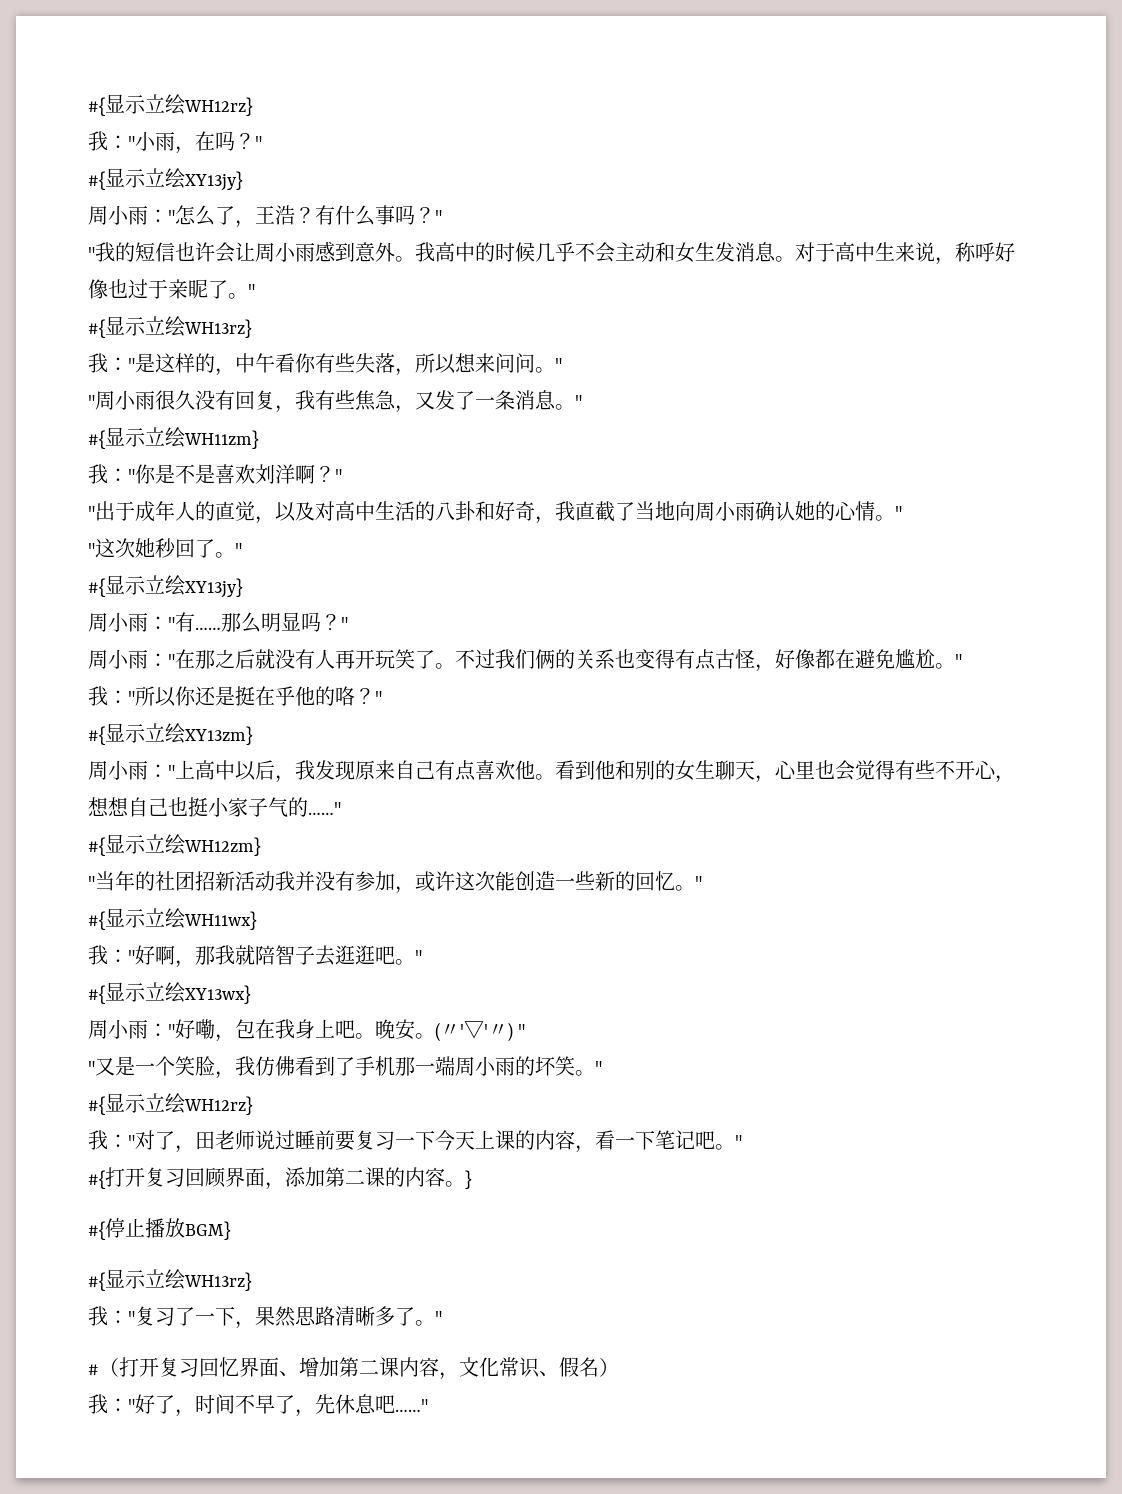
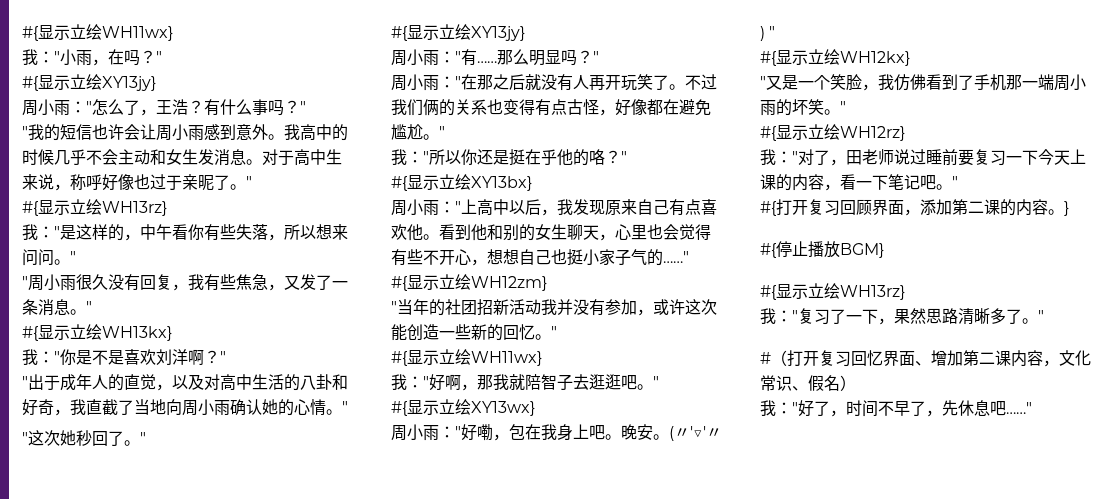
[88,94,253,116] #{显示立绘WH12rz} -> [22,24,173,41] #{显示立绘WH11wx}
[184,430,259,449] WH11zm} -> [102,326,172,341] WH13kx}
[185,726,253,745] XY13zm} -> [471,176,532,191] XY13bx}
(526, 1030) none -> [760,49,910,66] // #{显示立绘WH12kx}

